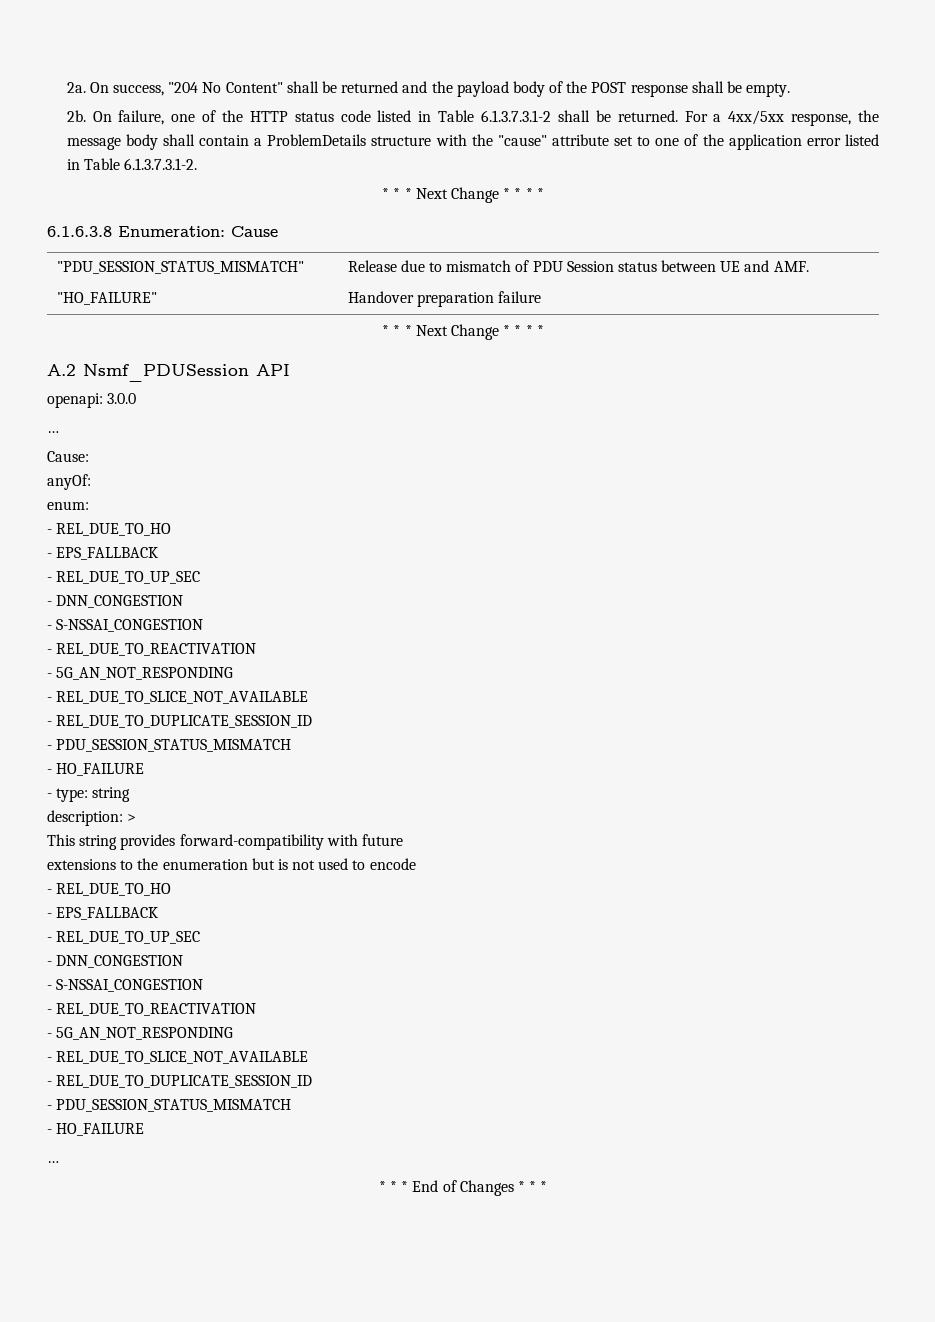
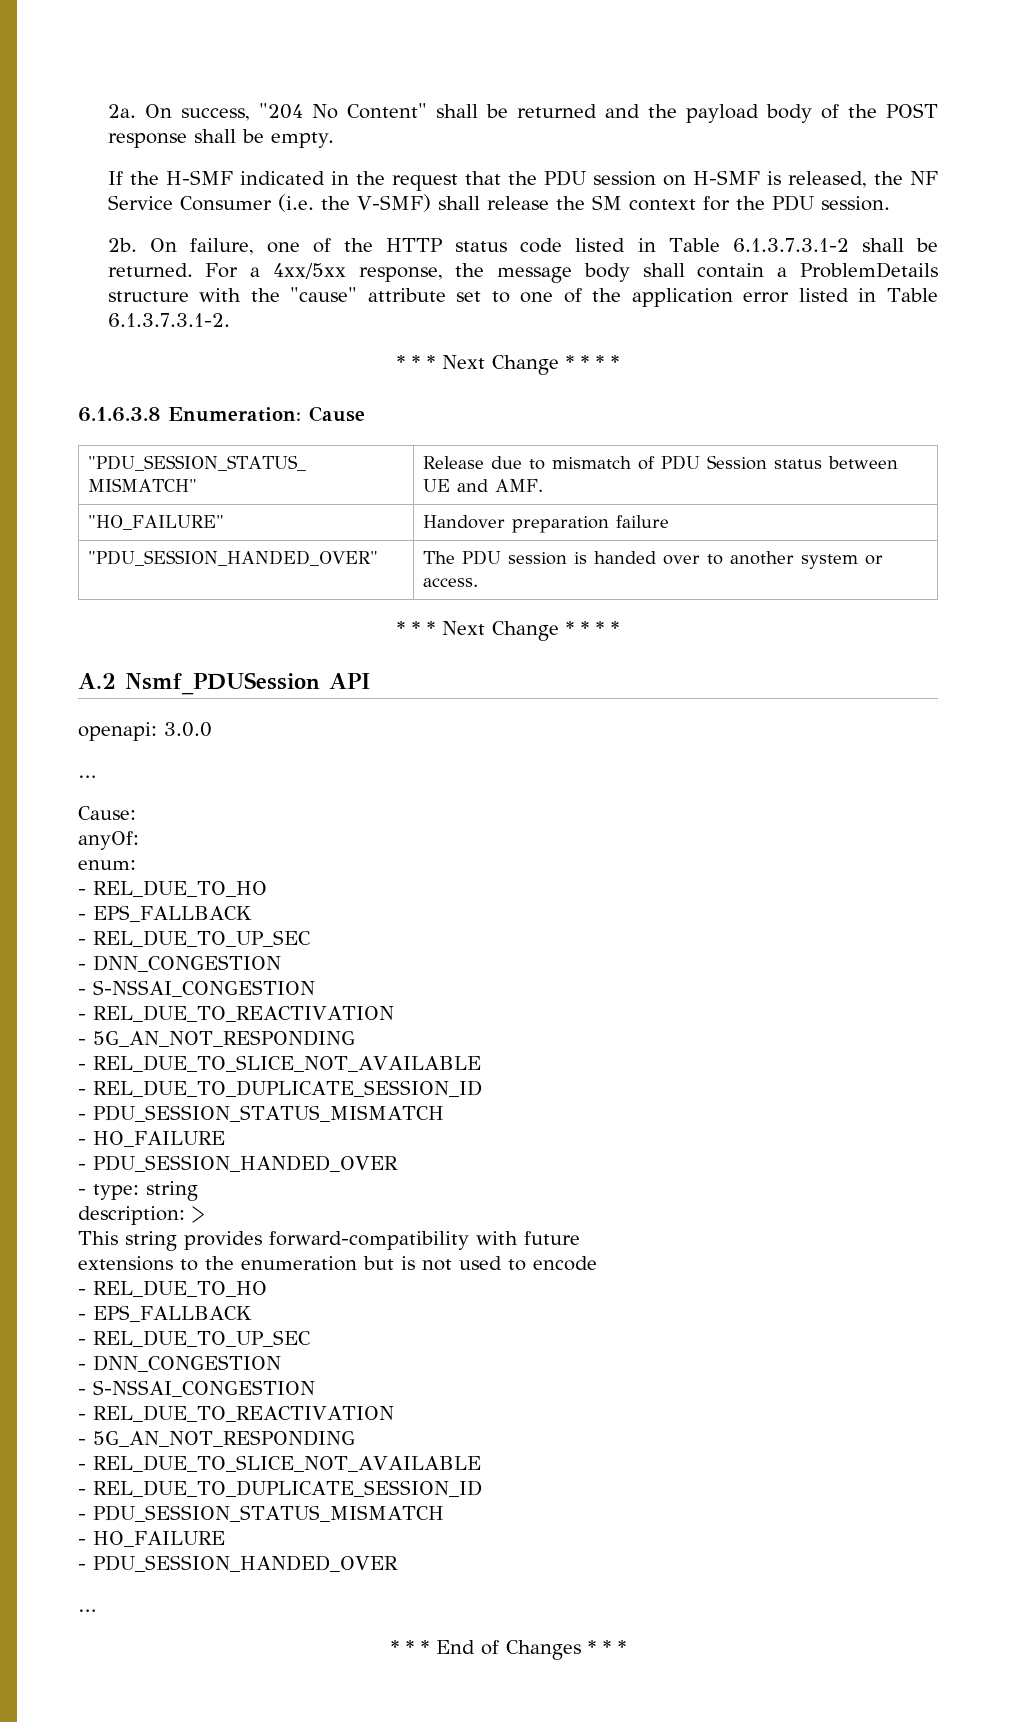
(791, 90) none -> [107,170,938,191] [107,194,890,212] // If the H-SMF indicated in the request that the PDU session on H-SMF is released, the NF Service Consumer (i.e. the V-SMF) shall release the SM context for the PDU session.
(541, 297) none -> [88,550,379,566] [423,550,884,569] [423,578,479,587] // "PDU_SESSION_HANDED_OVER" | The PDU session is handed over to another system or access.
(145, 769) none -> [78,1155,398,1172] // - PDU_SESSION_HANDED_OVER
(145, 1129) none -> [78,1555,398,1572] // - PDU_SESSION_HANDED_OVER

